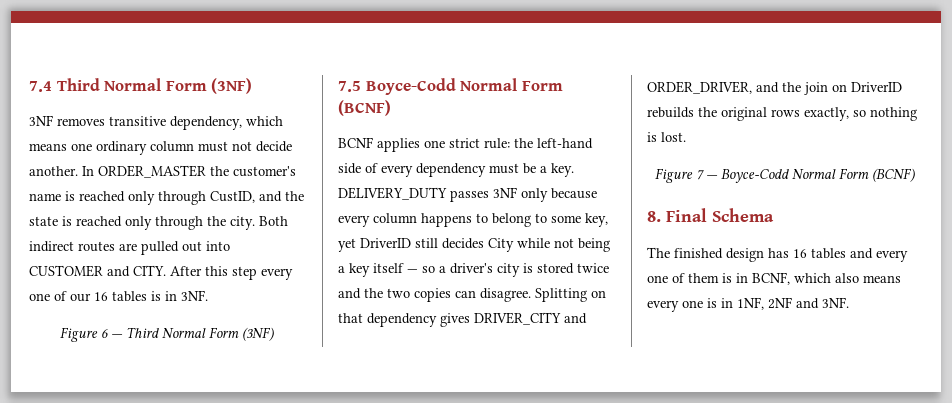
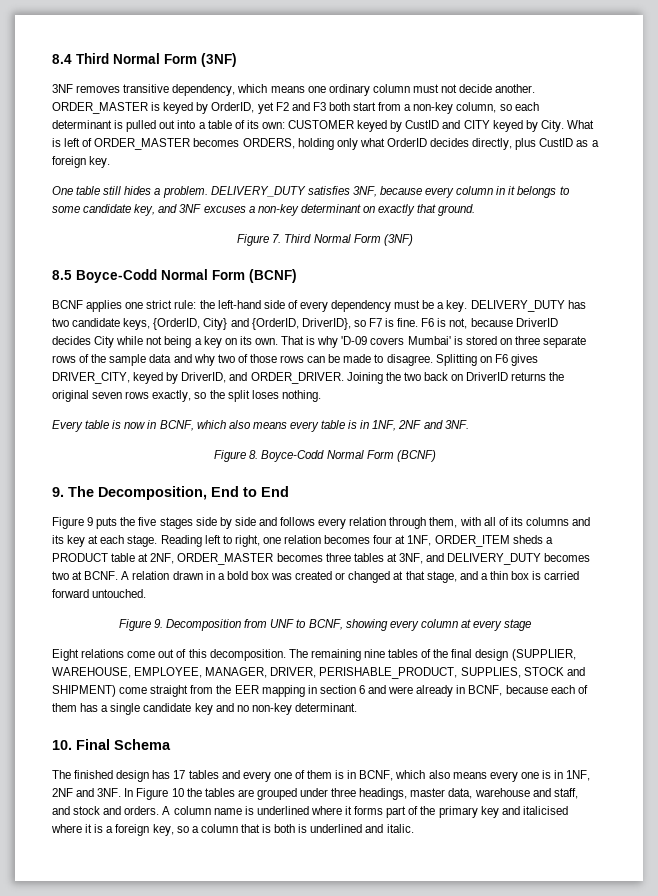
[29,81,52,92] 7.4 -> [52,54,72,64] 8.4
[82,165,296,178] [29,191,304,205] [29,216,288,230] [29,241,230,255] [29,265,293,280] [29,290,208,302] [60,327,274,342] [338,81,361,92] In ORDER_MASTER the customer's name is reached only through CustID, and the state is reached only through the city. Both indirect routes are pulled out into CUSTOMER and CITY. After this step every one of our 16 tables is in 3NF. // Figure 6 — Third Normal Form (3NF) // 7.5 -> [52,102,539,114] [52,120,594,132] [52,138,599,150] [52,156,111,168] [52,186,570,198] [52,204,476,216] [237,234,413,246] [52,270,72,280] ORDER_MASTER is keyed by OrderID, yet F2 and F3 both start from a non-key column, so each determinant is pulled out into a table of its own: CUSTOMER keyed by CustID and CITY keyed by City. What is left of ORDER_MASTER becomes ORDERS, holding only what OrderID decides directly, plus CustID as a foreign key. // One table still hides a problem. DELIVERY_DUTY satisfies 3NF, because every column in it belongs to some candidate key, and 3NF excuses a non-key determinant on exactly that ground. // Figure 7. Third Normal Form (3NF) // 8.5
[450,187,597,202] [338,213,608,227] [338,238,438,252] passes 3NF only because every column happens to belong to some key, yet DriverID still -> [567,300,586,309] [52,318,558,330] has two candidate keys, {OrderID, City} and {OrderID, DriverID}, so F7 is fine. F6 is not, because DriverID
[373,263,609,277] [338,288,606,302] [338,312,587,327] [647,81,828,95] itself — so a driver's city is stored twice and the two copies can disagree. Splitting on that dependency gives DRIVER_CITY and ORDER_DRIVER, and the join -> [224,336,587,348] [52,354,538,366] [52,372,448,384] on its own. That is why 'D-09 covers Mumbai' is stored on three separate rows of the sample data and why two of those rows can be made to disagree. Splitting on F6 gives DRIVER_CITY, keyed by DriverID, and ORDER_DRIVER. Joining the two back
[647,107,694,118] rebuilds -> [511,372,547,381] returns
(767, 114) none -> [92,392,123,399] seven
[870,107,917,121] [647,132,686,142] [655,168,915,183] [647,211,661,222] nothing is lost. // Figure 7 — Boyce-Codd Normal Form (BCNF) // 8. -> [209,390,321,402] [52,420,469,432] [214,450,436,462] [52,486,289,500] [52,517,591,529] [52,535,553,547] [52,553,591,565] [52,571,580,583] [52,589,147,598] [118,619,532,631] [52,649,576,661] [52,667,585,679] [52,685,588,697] [52,703,357,715] [52,740,72,750] the split loses nothing. // Every table is now in BCNF, which also means every table is in 1NF, 2NF and 3NF. // Figure 8. Boyce-Codd Normal Form (BCNF) // 9. The Decomposition, End to End // Figure 9 puts the five stages side by side and follows every relation through them, with all of its columns and its key at each stage. Reading left to right, one relation becomes four at 1NF, ORDER_ITEM sheds a PRODUCT table at 2NF, ORDER_MASTER becomes three tables at 3NF, and DELIVERY_DUTY becomes two at BCNF. A relation drawn in a bold box was created or changed at that stage, and a thin box is carried forward untouched. // Figure 9. Decomposition from UNF to BCNF, showing every column at every stage // Eight relations come out of this decomposition. The remaining nine tables of the final design (SUPPLIER, WAREHOUSE, EMPLOYEE, MANAGER, DRIVER, PERISHABLE_PRODUCT, SUPPLIES, STOCK and SHIPMENT) come straight from the EER mapping in section 6 and were already in BCNF, because each of them has a single candidate key and no non-key determinant. // 10.
[793,249,807,258] 16 -> [173,770,186,779] 17
(849, 302) none -> [124,788,578,800] [52,806,568,818] [51,824,414,836] In Figure 10 the tables are grouped under three headings, master data, warehouse and staff, and stock and orders. A column name is underlined where it forms part of the primary key and italicised where it is a foreign key, so a column that is both is underlined and italic.

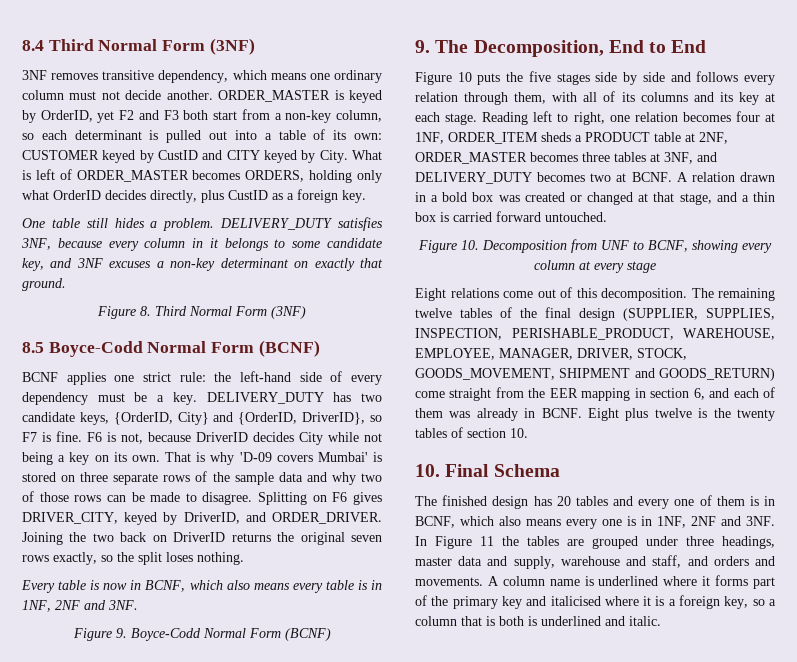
[272,234,282,243] 7. -> [140,306,151,316] 8.
[249,450,259,459] 8. -> [115,628,127,638] 9.
[87,517,94,526] 9 -> [457,72,472,82] 10
[153,619,163,628] 9. -> [461,240,479,250] 10.
[363,649,385,658] nine -> [415,308,452,318] twelve
(576, 655) none -> [706,308,775,320] [415,328,674,340] SUPPLIES, INSPECTION, PERISHABLE_PRODUCT,
[319,667,585,679] [52,685,116,697] PERISHABLE_PRODUCT, SUPPLIES, STOCK and SHIPMENT) -> [637,348,687,360] [415,368,775,381] STOCK, GOODS_MOVEMENT, SHIPMENT and GOODS_RETURN)
[358,685,588,697] [52,703,357,715] 6 and were already in BCNF, because each of them has a single candidate key and no non-key determinant. -> [693,387,775,400] [415,408,775,421] [415,427,528,438] 6, and each of them was already in BCNF. Eight plus twelve is the twenty tables of section 10.
[173,770,186,779] 17 -> [556,496,571,506] 20
[171,788,184,797] 10 -> [480,536,494,546] 11
[448,788,473,799] data, -> [458,556,555,569] data and supply,
[73,806,160,815] stock and orders. -> [713,556,775,566] [415,577,483,586] orders and movements.

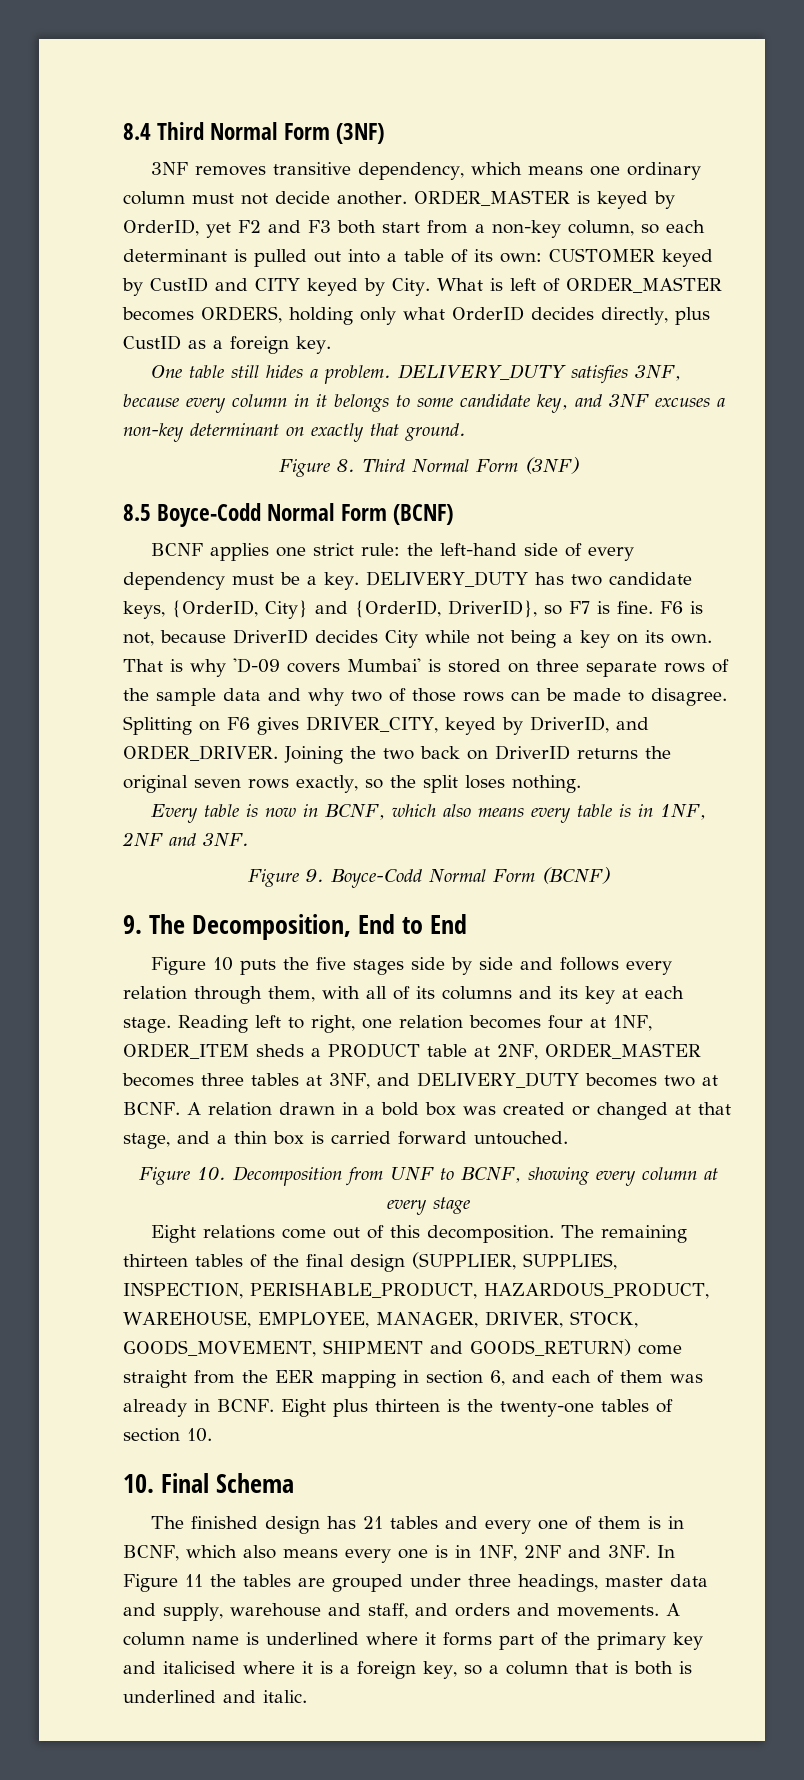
[415,308,452,318] twelve -> [123,1254,188,1267] thirteen
(674, 334) none -> [483,1282,709,1299] HAZARDOUS_PRODUCT,
[654,408,692,418] twelve -> [374,1399,440,1412] thirteen
[737,409,775,421] twenty -> [499,1401,594,1417] twenty-one
[556,496,571,506] 20 -> [362,1516,383,1529] 21

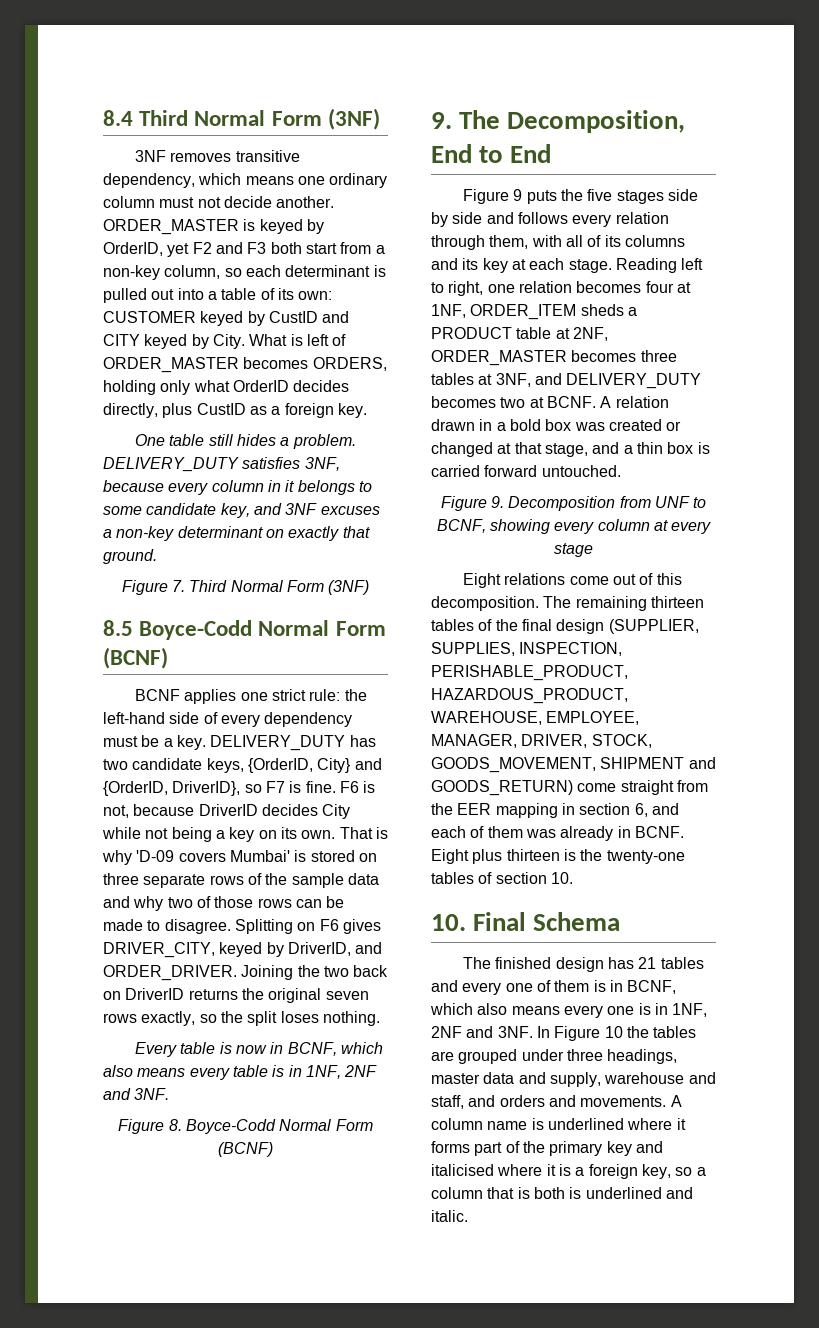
[336,459,355,472] 8. -> [172,580,186,592] 7.
[305,869,324,882] 9. -> [168,1119,182,1131] 8.
[212,957,233,971] 10 -> [513,189,523,201] 9
[196,1167,226,1180] 10. -> [491,496,505,508] 9.
[185,1574,203,1587] 11 -> [604,1026,623,1038] 10

